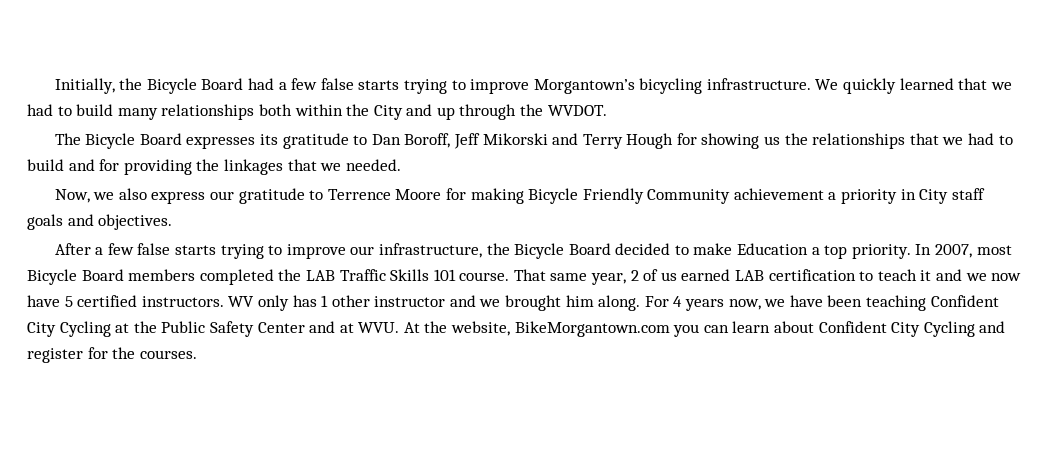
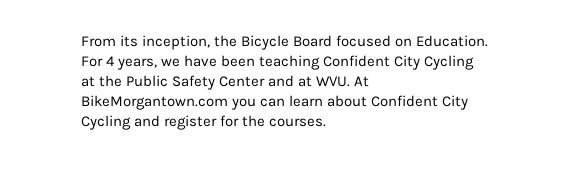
[54,78,1012,94] [27,104,607,120] [54,133,1013,149] [27,159,401,175] [54,188,985,204] [27,214,173,230] [54,243,1012,259] [27,269,1022,285] [27,295,761,311] Initially, the Bicycle Board had a few false starts trying to improve Morgantown’s bicycling infrastructure. We quickly learned that we had to build many relationships both within the City and up through the WVDOT. // The Bicycle Board expresses its gratitude to Dan Boroff, Jeff Mikorski and Terry Hough for showing us the relationships that we had to build and for providing the linkages that we needed. // Now, we also express our gratitude to Terrence Moore for making Bicycle Friendly Community achievement a priority in City staff goals and objectives. // After a few false starts trying to improve our infrastructure, the Bicycle Board decided to make Education a top priority. In 2007, most Bicycle Board members completed the LAB Traffic Skills 101 course. That same year, 2 of us earned LAB certification to teach it and we now have 5 certified instructors. WV only has 1 other instructor and we brought him along. For 4 years now, -> [81,35,489,50] [81,56,158,70] From its inception, the Bicycle Board focused on Education. For 4 years,
[424,321,511,336] the website, -> (370, 81) none

